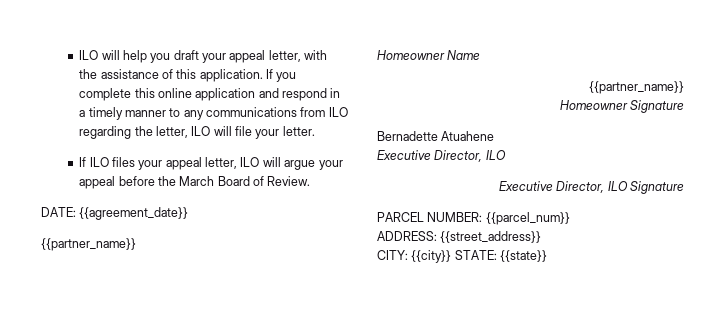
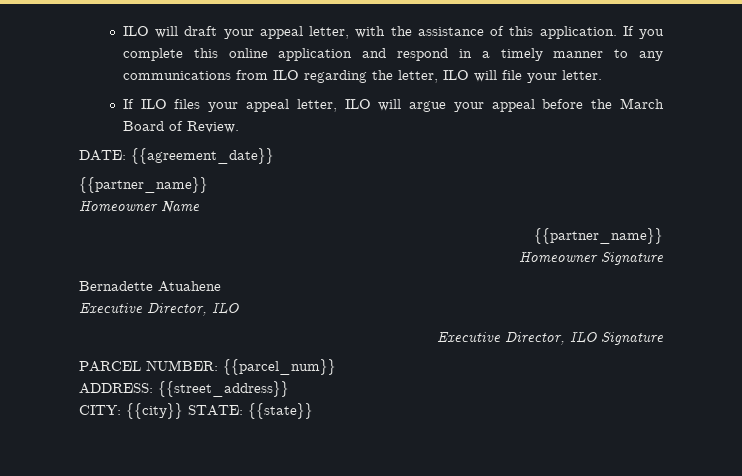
[79,50,171,63] ILO will help you -> [122,26,179,38] ILO will

